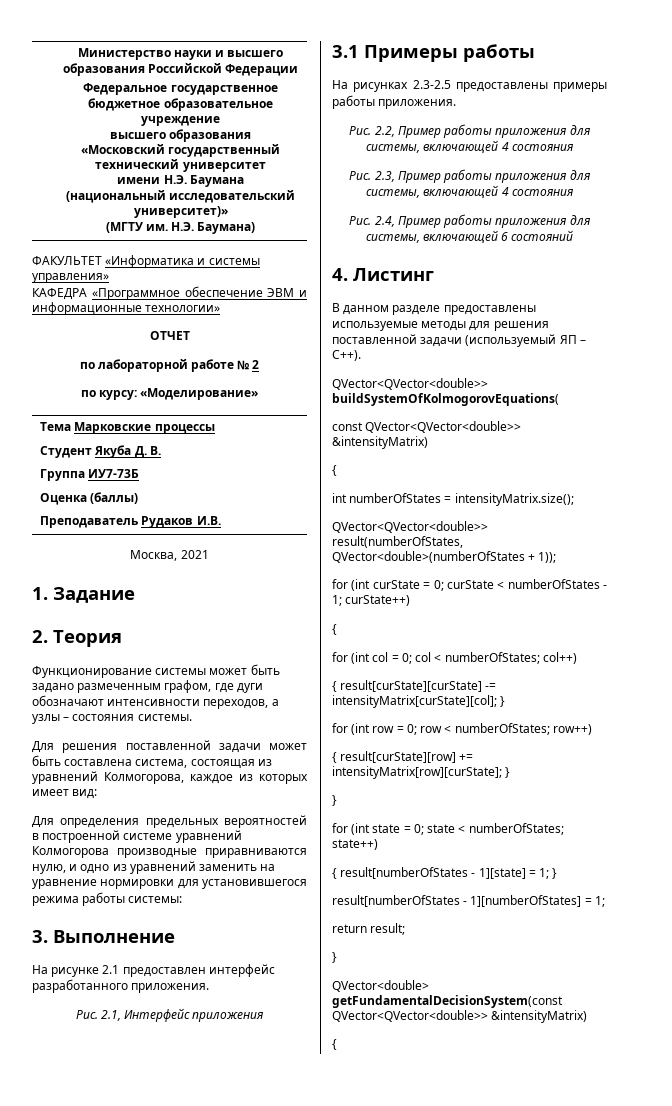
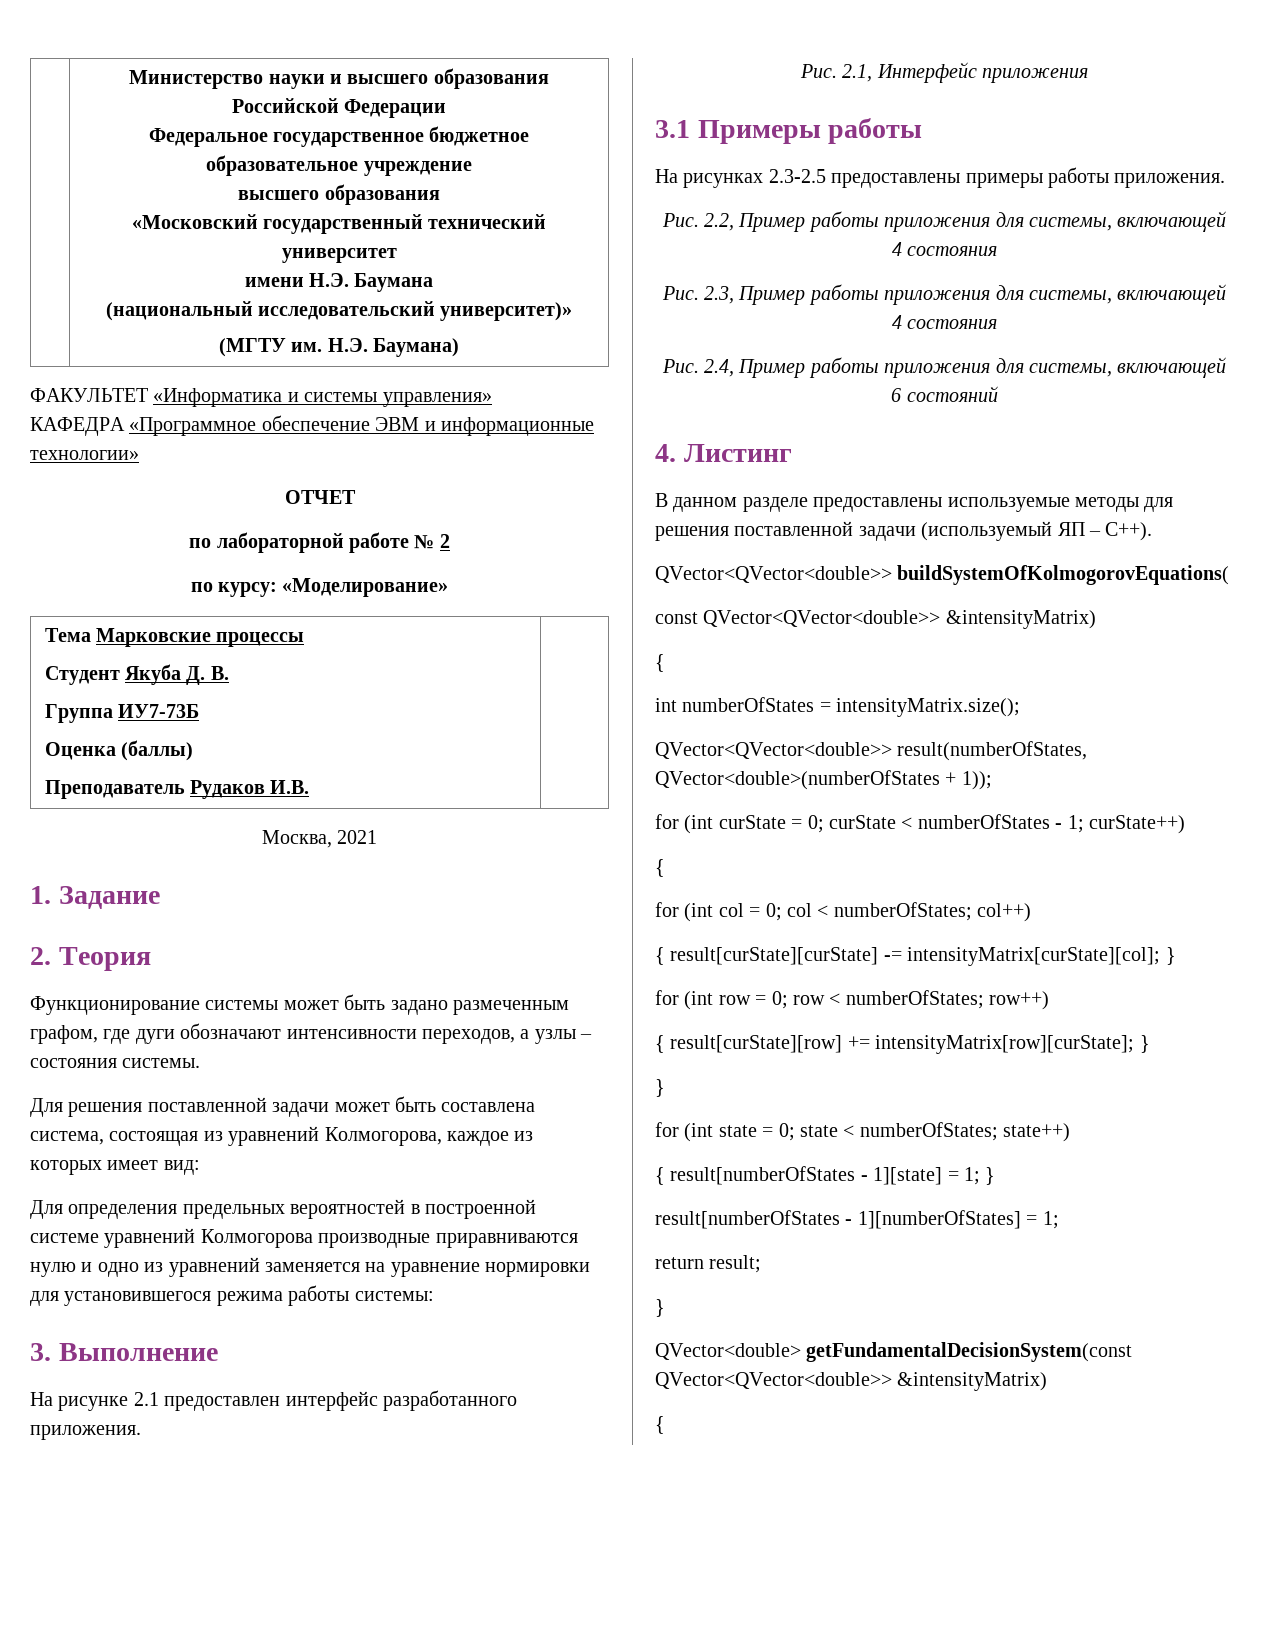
[32,864,66,874] нулю, -> [30,1262,76,1277] нулю
[199,864,258,871] заменить -> [265,1262,360,1272] заменяется

